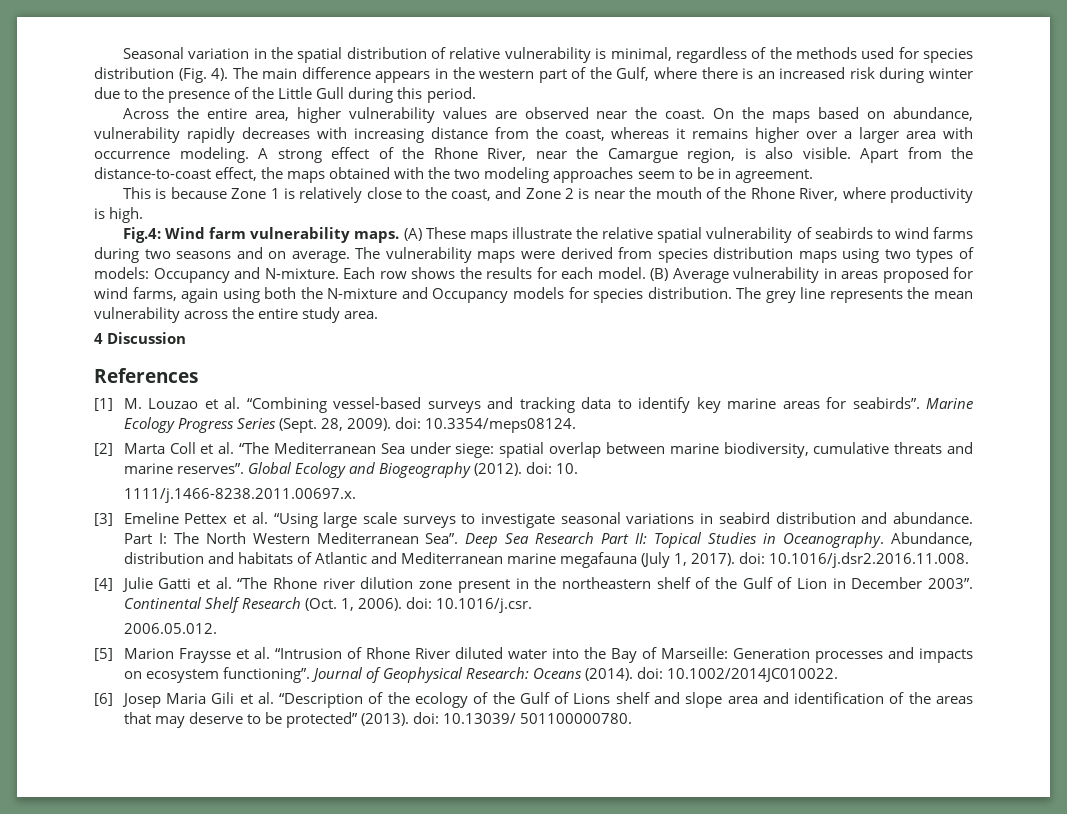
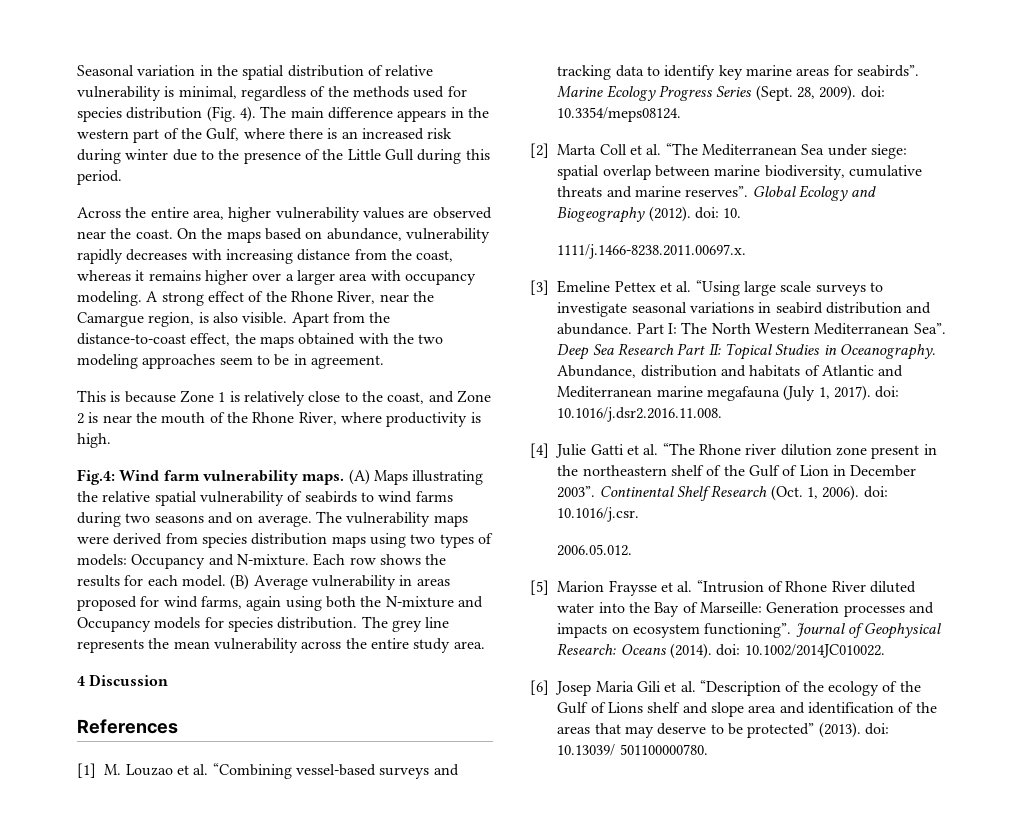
[94,151,170,159] occurrence -> [404,273,476,285] occupancy
[425,227,572,243] These maps illustrate -> [373,470,484,485] Maps illustrating

